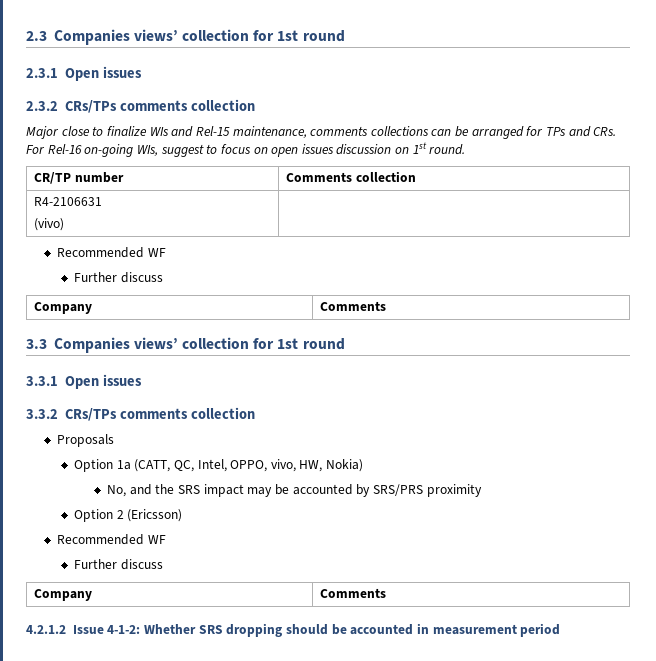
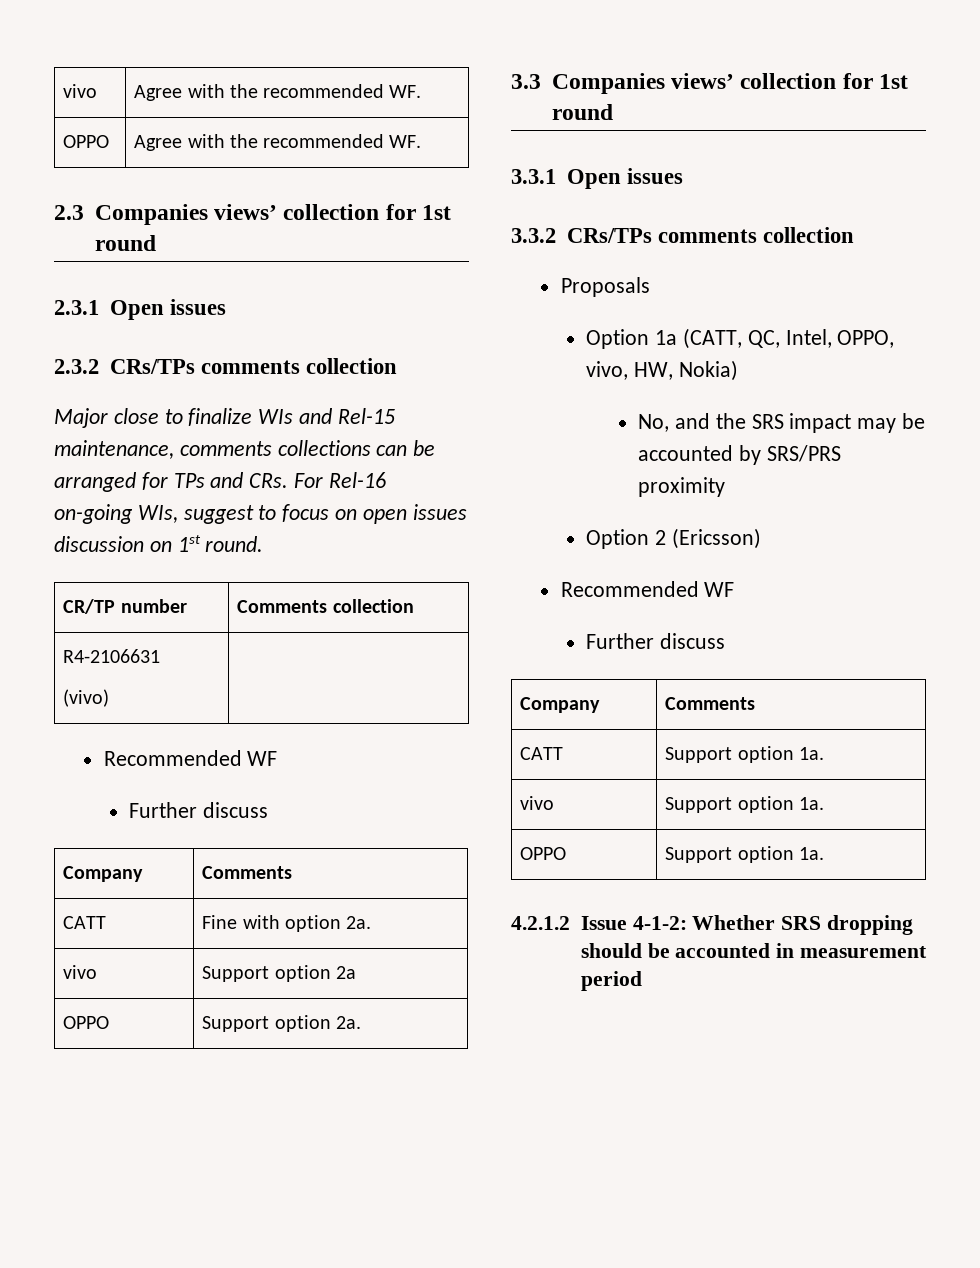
(26, 36) none -> [63,84,98,98] [134,84,422,101] [63,135,110,148] [134,134,422,151] vivo | Agree with the recommended WF. // OPPO | Agree with the recommended WF. //
(386, 306) none -> [63,916,107,929] [202,915,372,932] [63,965,98,979] [202,965,356,982] [63,1016,110,1029] [202,1015,361,1032] // CATT | Fine with option 2a. // vivo | Support option 2a // OPPO | Support option 2a.
(386, 593) none -> [520,747,564,760] [665,746,824,763] [520,796,555,810] [665,796,824,813] [520,847,567,860] [665,846,824,863] // CATT | Support option 1a. // vivo | Support option 1a. // OPPO | Support option 1a.

